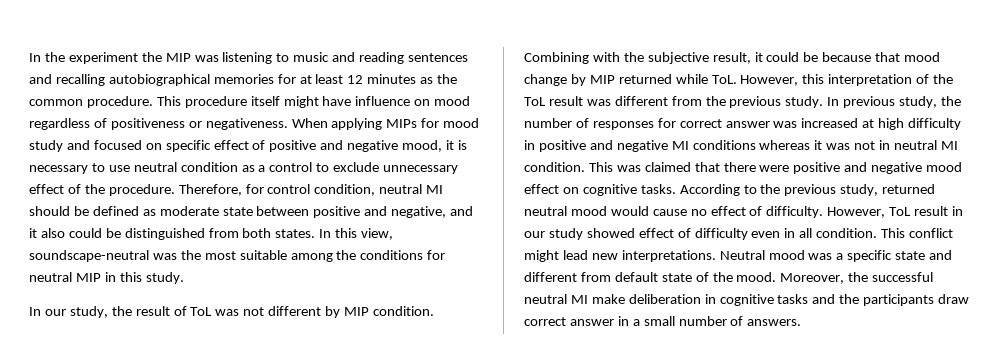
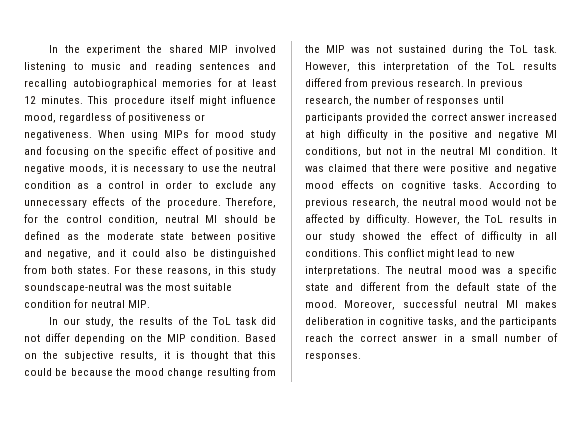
[165,53,219,62] MIP was -> [168,45,276,53] shared MIP involved
[367,74,458,84] [29,96,471,108] minutes as the common procedure. This procedure itself might have influence on mood -> [41,95,276,106] [24,113,56,123] minutes. This procedure itself might influence mood,
[331,118,383,130] applying -> [131,130,158,140] using
[93,140,162,150] focused on -> [45,146,125,157] focusing on the
[402,140,443,152] mood, -> [68,164,107,174] moods,
(130, 168) none -> [223,164,239,172] the
[316,162,459,174] [29,184,64,194] to exclude unnecessary effect -> [150,181,276,191] [24,197,126,208] in order to exclude any unnecessary effects
(264, 189) none -> [44,215,60,223] the
(156, 212) none -> [85,232,100,240] the
[40,228,102,238] also could -> [131,249,188,257] could also
[319,228,394,240] In this view, -> [114,266,276,276] For these reasons, in this study
[290,250,446,262] [29,272,184,284] [29,306,434,318] [524,52,763,64] among the conditions for neutral MIP in this study. // In our study, the result of ToL was not different by MIP condition. Combining with the subjective result, it -> [24,299,151,308] [48,316,276,327] [24,333,276,344] [24,351,276,361] condition for neutral MIP. // In our study, the results of the ToL task did not differ depending on the MIP condition. Based on the subjective results, it is thought that this
[875,52,901,62] that -> [116,368,132,376] the
[570,74,737,86] by MIP returned while ToL. -> [206,367,276,378] [305,45,557,55] resulting from the MIP was not sustained during the ToL task.
[548,96,824,108] result was different from the previous study. -> [523,62,557,70] [305,78,465,89] results differed from previous research.
[899,96,938,108] study, -> [305,96,352,106] research,
[657,118,798,128] for correct answer was -> [482,96,504,104] [305,113,505,123] until participants provided the correct answer
(535, 145) none -> [408,130,424,138] the
[692,140,851,150] conditions whereas it was -> [305,147,381,157] conditions, but
(891, 145) none -> [420,147,436,155] the
[588,162,613,172] This -> [551,147,557,155] It
[524,184,559,194] effect -> [341,180,374,189] effects
[760,184,936,196] [524,206,949,218] the previous study, returned neutral mood would cause no effect of difficulty. However, ToL result -> [305,198,557,208] [305,214,543,225] previous research, the neutral mood would not be affected by difficulty. However, the ToL results
(635, 233) none -> [407,232,423,240] the
[751,231,781,238] even -> (522, 236) none
[816,228,878,238] condition. -> [305,249,361,257] conditions.
(588, 255) none -> [481,249,492,257] to
[719,250,765,260] Neutral -> [384,266,442,274] The neutral
(611, 277) none -> [435,283,450,291] the
[848,272,869,282] the -> (396, 305) none
[591,294,625,304] make -> [525,300,557,308] makes
[777,294,809,304] tasks -> [427,317,457,327] tasks,
[938,294,970,304] draw -> [305,334,355,342] reach the
[747,319,802,326] answers. -> [305,352,361,361] responses.

